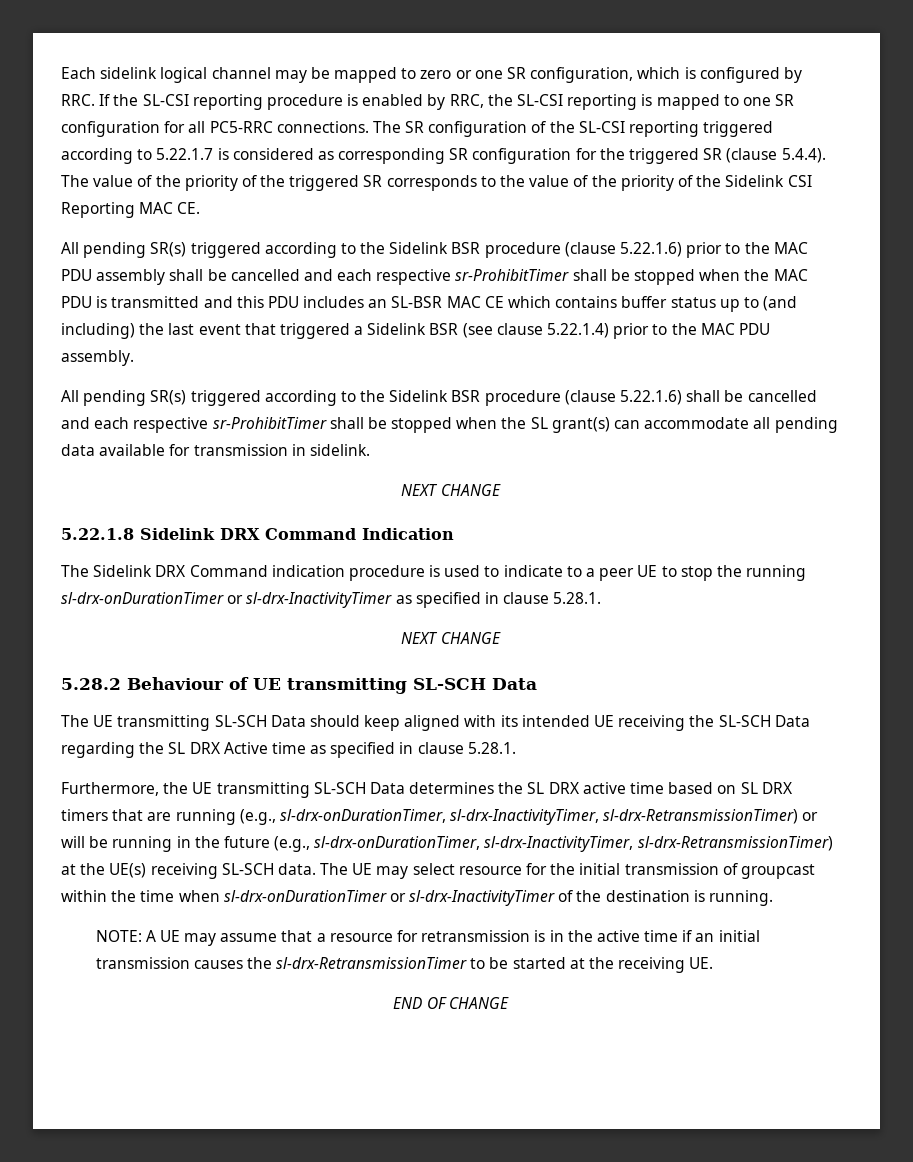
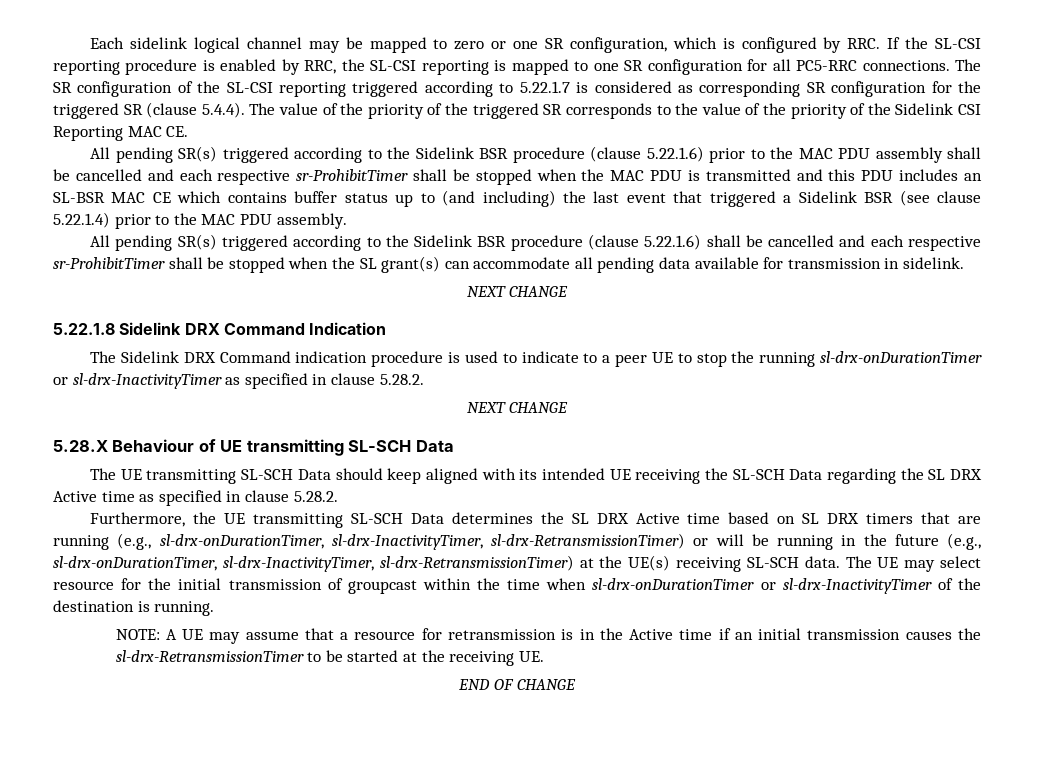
[553,592,602,604] [401,632,501,644] [61,678,121,690] 5.28.1. // NEXT CHANGE // 5.28.2 -> [379,374,424,385] [466,402,569,413] [53,440,108,452] 5.28.2. // NEXT CHANGE // 5.28.X
[467,742,516,754] 5.28.1. -> [293,491,338,502] 5.28.2.
[582,782,626,794] active -> [635,513,680,524] Active
[596,930,640,942] active -> [629,629,674,640] Active

